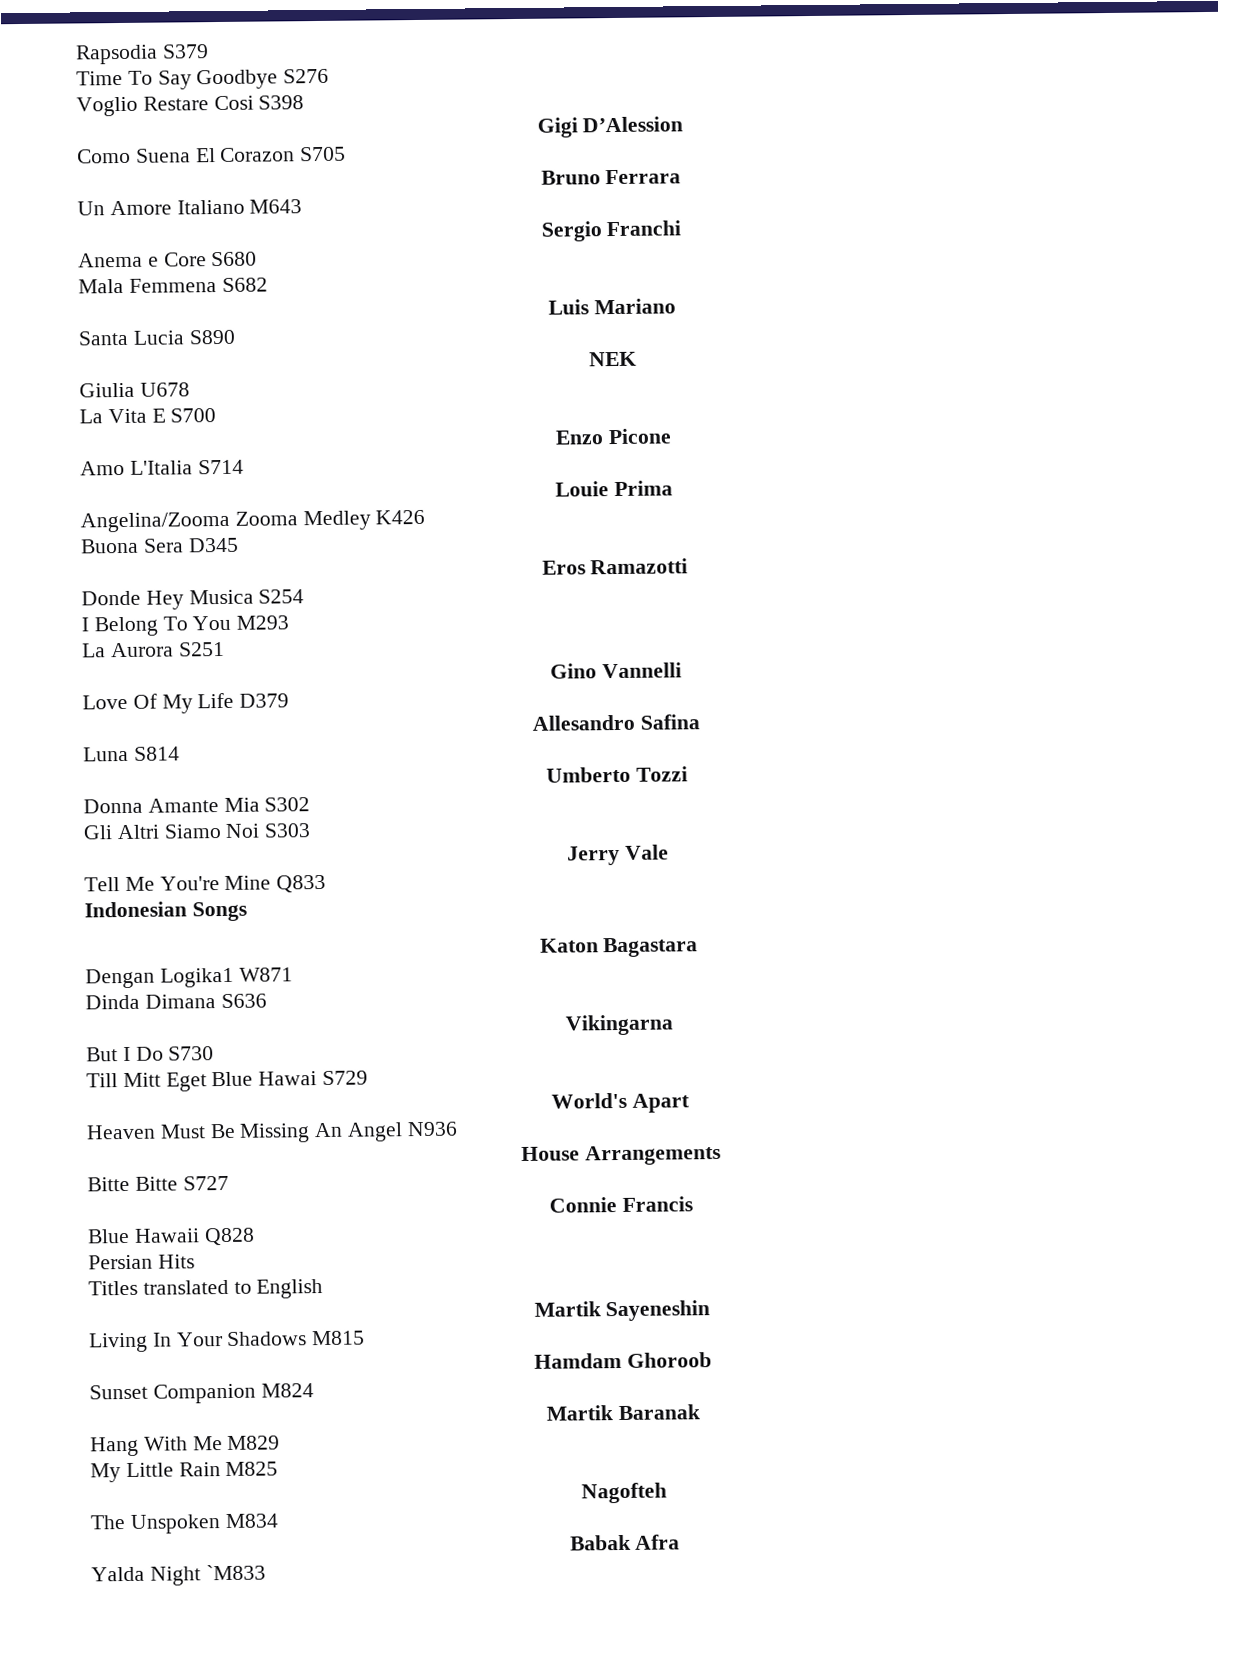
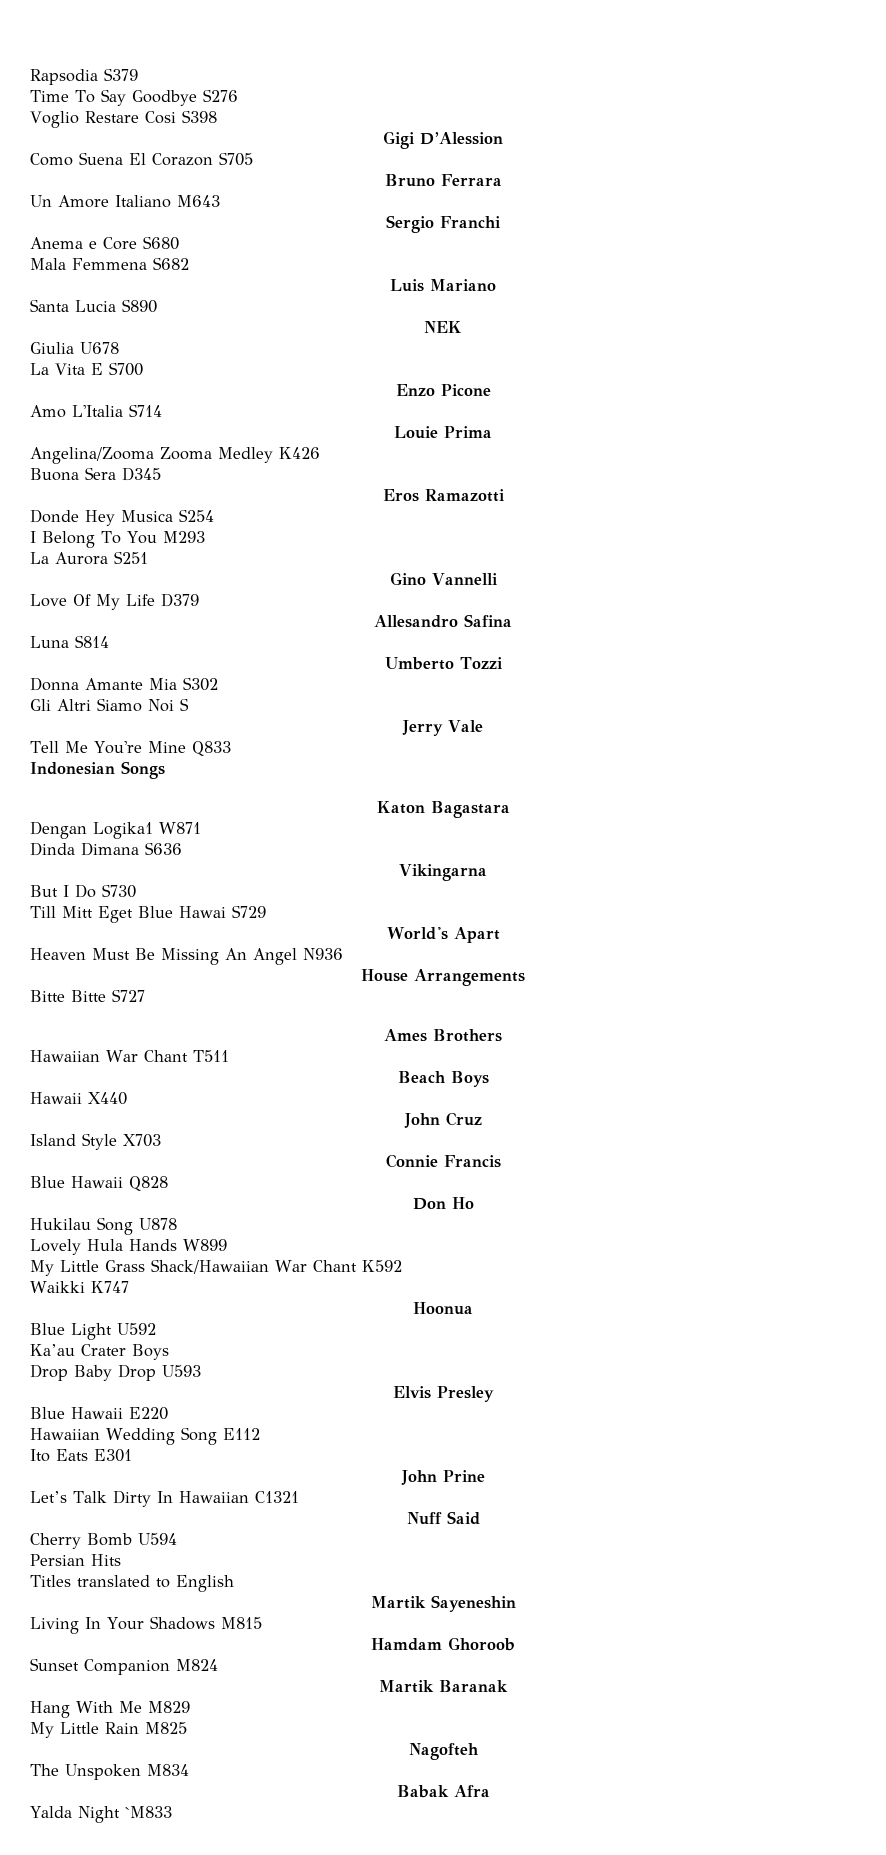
[264,823,312,838] S303 -> [180,698,189,711] S
(229, 1183) none -> [384,1029,502,1042] [30,1050,229,1062] [397,1071,489,1087] [30,1092,127,1105] [403,1112,482,1128] [30,1133,161,1150] // Ames Brothers // Hawaiian War Chant T511 // Beach Boys // Hawaii X440 // John Cruz // Island Style X703
(255, 1236) none -> [412,1197,474,1210] [30,1217,177,1235] [30,1239,227,1255] [30,1259,402,1276] [30,1281,129,1293] [413,1302,473,1315] [30,1323,156,1340] [30,1344,169,1360] [30,1364,201,1381] [393,1386,494,1402] [30,1407,168,1420] [30,1427,260,1445] [30,1449,132,1462] [400,1470,485,1485] [30,1490,299,1507] [406,1511,480,1525] [30,1533,177,1549] // Don Ho // Hukilau Song U878 // Lovely Hula Hands W899 // My Little Grass Shack/Hawaiian War Chant K592 // Waikki K747 // Hoonua // Blue Light U592 // Ka’au Crater Boys // Drop Baby Drop U593 // Elvis Presley // Blue Hawaii E220 // Hawaiian Wedding Song E112 // Ito Eats E301 // John Prine // Let’s Talk Dirty In Hawaiian C1321 // Nuff Said // Cherry Bomb U594

